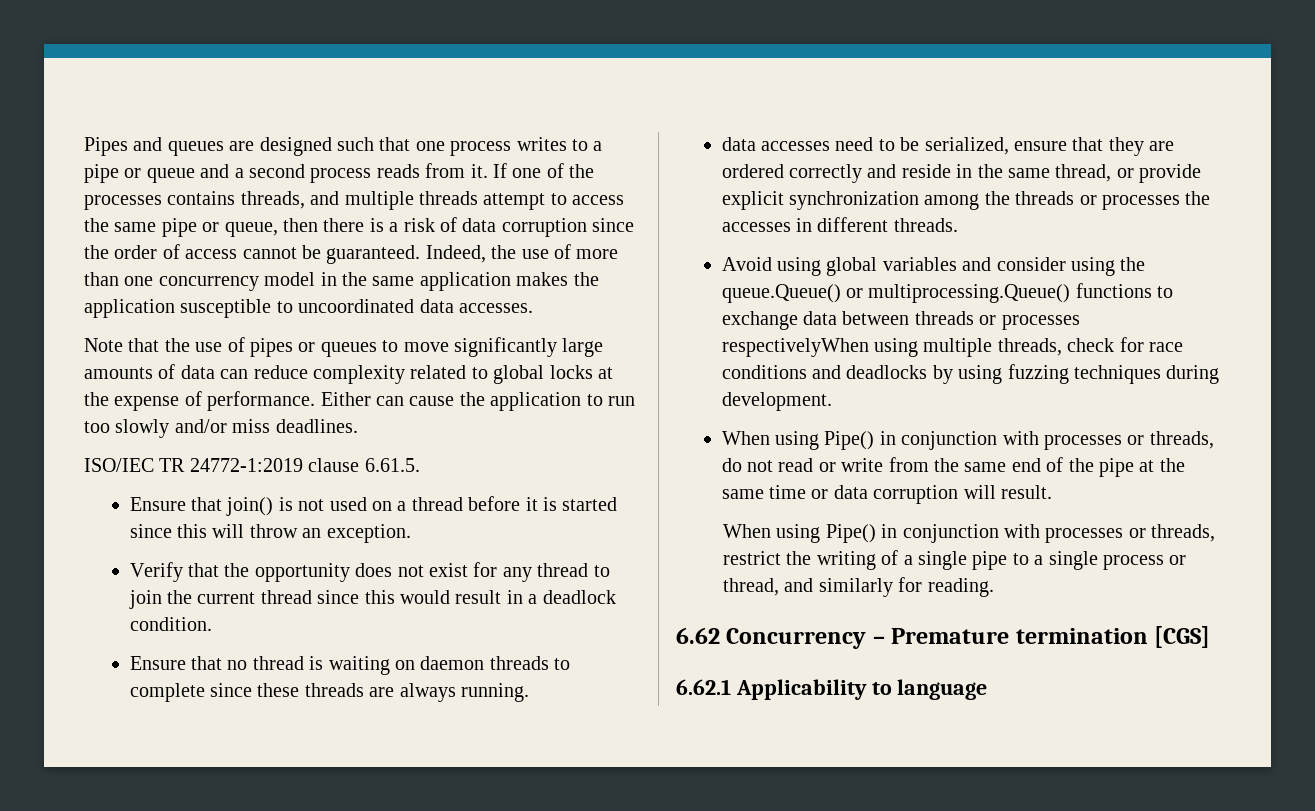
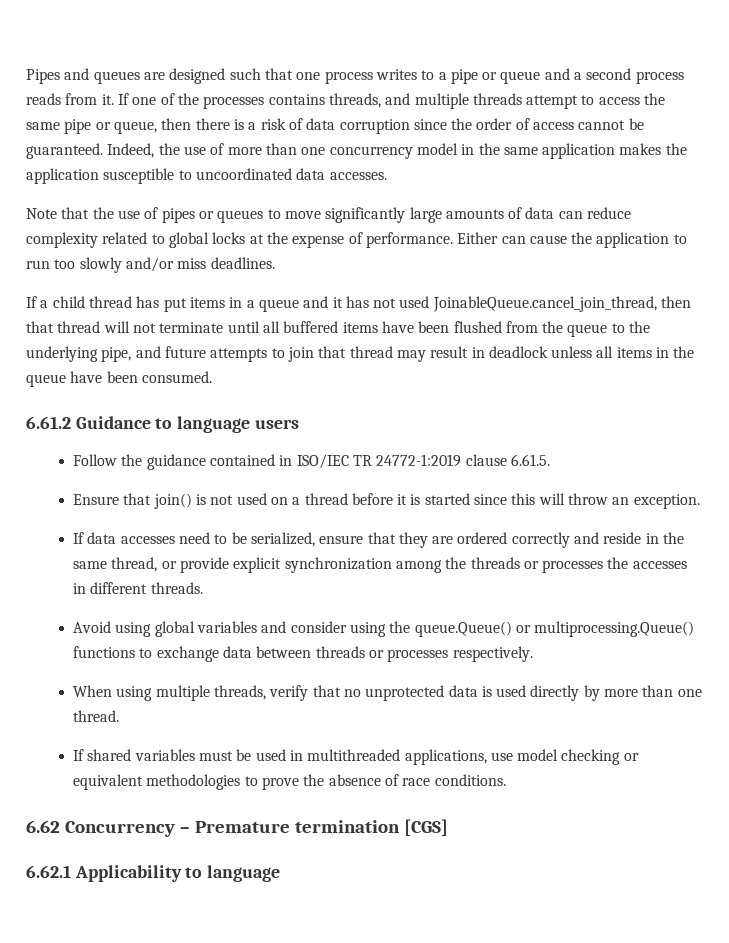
(358, 426) none -> [26,296,692,312] [26,321,651,337] [26,346,695,362] [26,371,212,387] [26,416,299,433] [72,454,293,470] If a child thread has put items in a queue and it has not used JoinableQueue.cancel_join_thread, then that thread will not terminate until all buffered items have been flushed from the queue to the underlying pipe, and future attempts to join that thread may result in deadlock unless all items in the queue have been consumed. // 6.61.2 Guidance to language users // Follow the guidance contained in
[129,562,610,582] [128,590,616,609] [129,617,212,631] [129,656,571,675] [129,683,529,702] Verify that the opportunity does not exist for any thread to join the current thread since this would result in a deadlock condition. // Ensure that no thread is waiting on daemon threads to complete since these threads are always running. // -> [72,532,84,544] If
[721,338,869,357] respectivelyWhen -> [452,646,533,662] [72,685,112,697] respectively. // When
[1067,337,1183,352] [721,364,1220,384] [721,392,832,411] [721,431,1214,450] [721,457,1185,477] [721,485,1052,504] [723,524,1216,543] [723,550,1187,570] [723,577,994,597] check for race conditions and deadlocks by using fuzzing techniques during development. // When using Pipe() in conjunction with processes or threads, do not read or write from the same end of the pipe at the same time or data corruption will result. // When using Pipe() in conjunction with processes or threads, restrict the writing of a single pipe to a single process or thread, and similarly for reading. -> [269,685,702,701] [72,710,119,722] [72,749,639,765] [72,774,506,790] verify that no unprotected data is used directly by more than one thread. // If shared variables must be used in multithreaded applications, use model checking or equivalent methodologies to prove the absence of race conditions.

